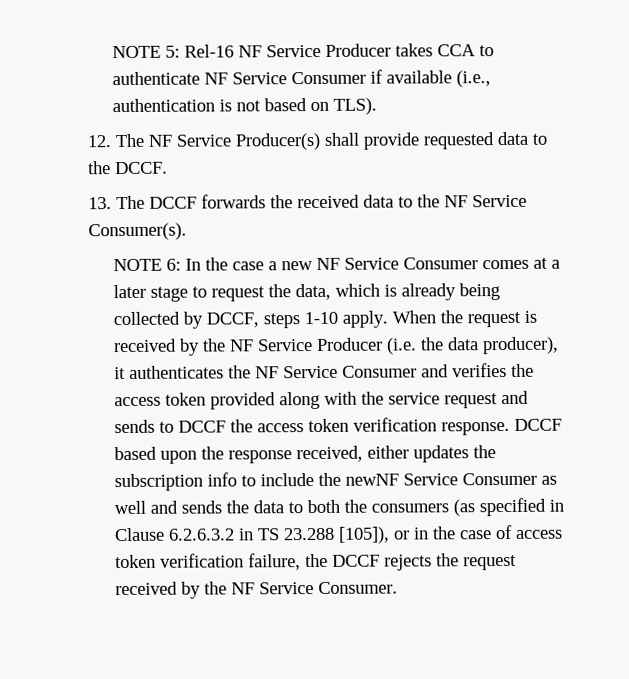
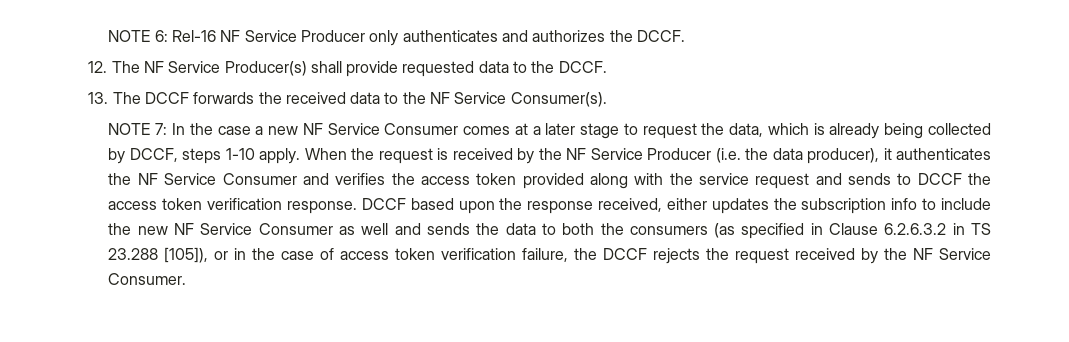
[111,45,180,59] NOTE 5: -> [108,30,168,42] NOTE 6:
[394,43,494,57] [111,69,491,88] [111,97,377,115] takes CCA to authenticate NF Service Consumer if available (i.e., authentication is not based on TLS). -> [369,30,685,46] only authenticates and authorizes the DCCF.
[165,258,181,271] 6: -> [155,123,168,135] 7:
[344,473,399,486] newNF -> [137,223,195,235] new NF

